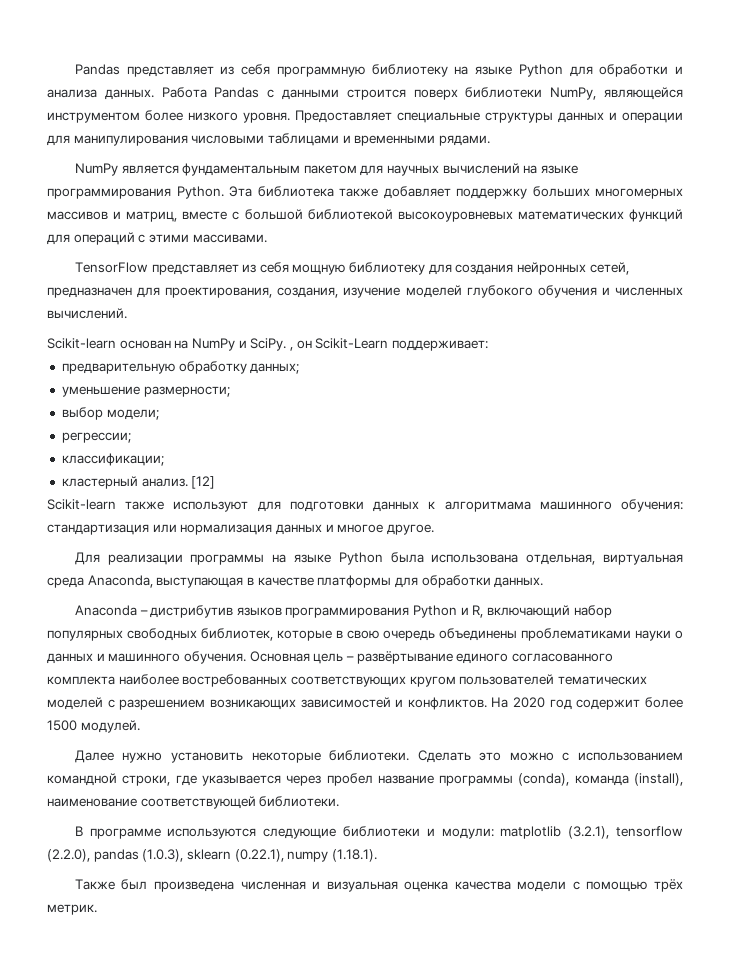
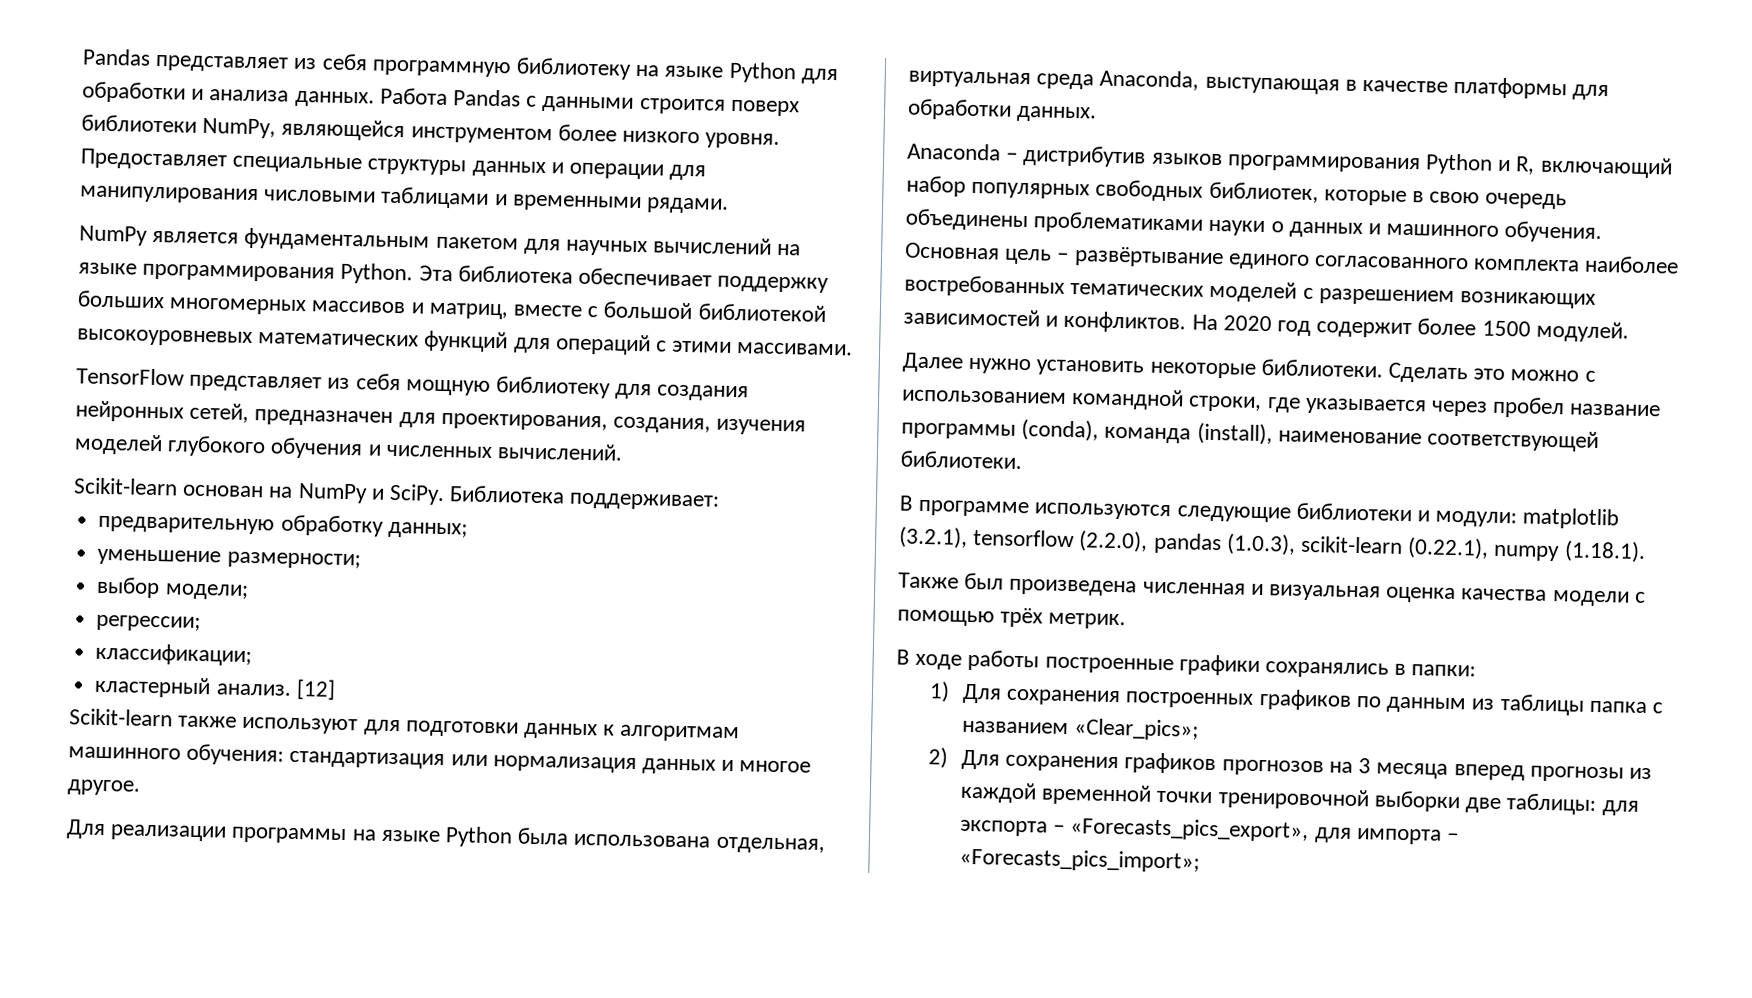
[339,186,451,199] также добавляет -> [578,267,713,287] обеспечивает
[343,287,401,298] изучение -> [716,418,807,436] изучения
[289,338,389,351] , он Scikit-Learn -> [449,485,566,504] Библиотека
[444,501,531,512] алгоритмама -> [619,724,741,743] алгоритмам
[290,674,555,687] соответствующих кругом пользователей -> (1065, 286) none
[186,849,231,860] sklearn -> [1300,535,1404,554] scikit-learn
(97, 909) none -> [896,649,1477,679] [928,681,1663,716] [962,718,1200,741] [927,747,1652,783] [960,781,1639,816] [960,817,1460,845] [959,847,1201,873] // В ходе работы построенные графики сохранялись в папки: // 1) Для сохранения построенных графиков по данным из таблицы папка с названием «Clear_pics»; // 2) Для сохранения графиков прогнозов на 3 месяца вперед прогнозы из каждой временной точки тренировочной выборки две таблицы: для экспорта – «Forecasts_pics_export», для импорта – «Forecasts_pics_import»;

